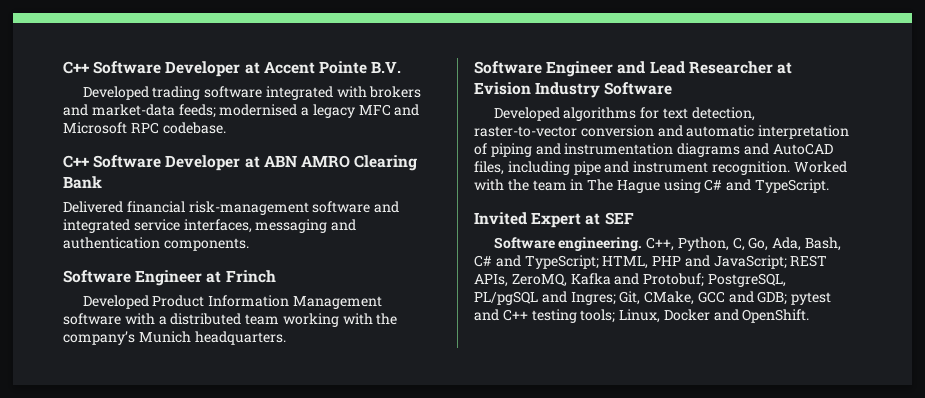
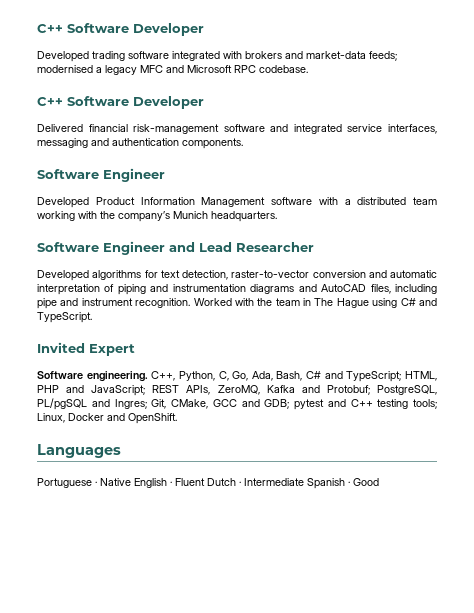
[63,61,402,77] C++ Software Developer at Accent Pointe B.V. -> [37,23,204,36] C++ Software Developer
[244,155,418,171] [63,176,102,189] at ABN AMRO Clearing Bank -> (204, 102) none
[206,270,276,283] at Frinch -> (165, 175) none
[776,62,792,74] [474,82,673,98] at Evision Industry Software -> (314, 247) none
[585,212,634,225] at SEF -> (135, 350) none
(810, 316) none -> [37,444,121,458] [37,478,379,489] // Languages // Portuguese · Native English · Fluent Dutch · Intermediate Spanish · Good

